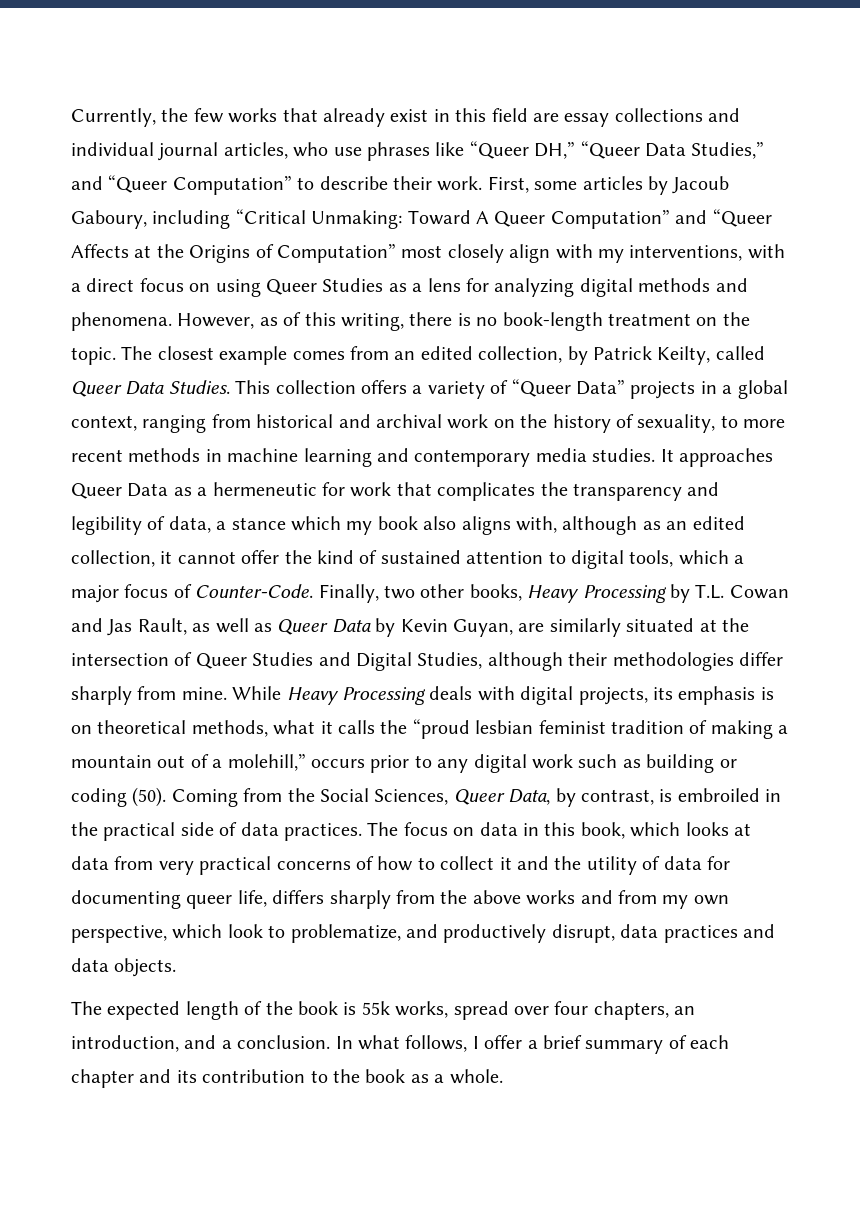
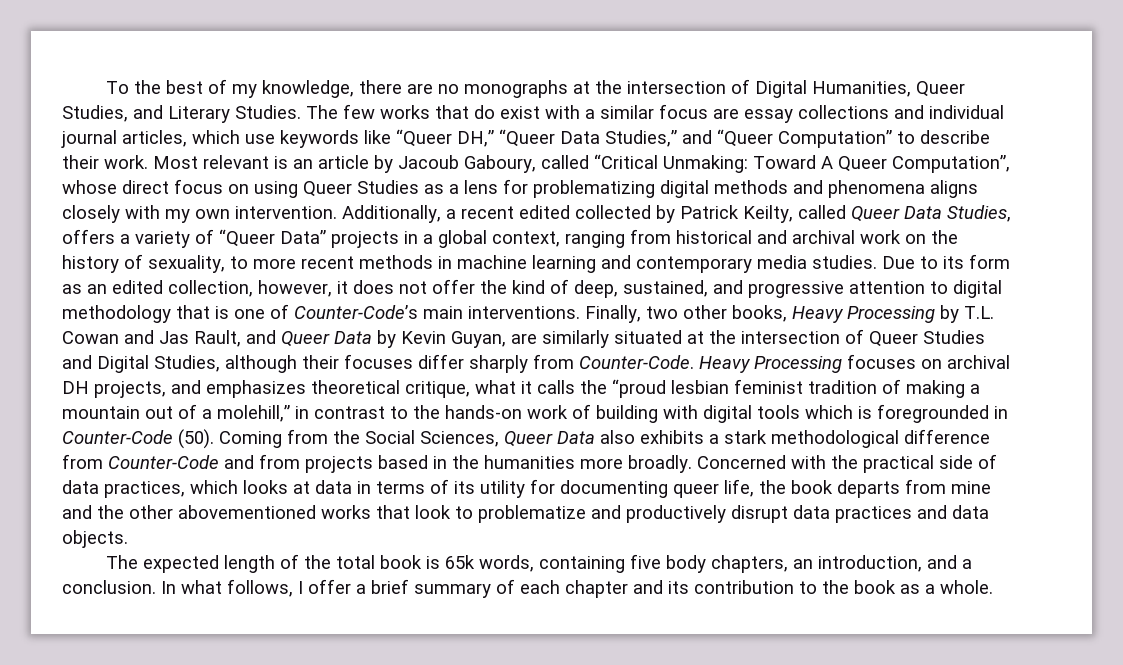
[71,108,528,127] Currently, the few works that already exist in this field -> [105,79,965,98] [62,104,708,123] To the best of my knowledge, there are no monographs at the intersection of Digital Humanities, Queer Studies, and Literary Studies. The few works that do exist with a similar focus
[293,142,430,161] who use phrases -> [192,130,359,148] which use keywords
[487,176,643,193] First, some articles -> [153,155,369,169] Most relevant is an article
[152,210,231,229] including -> [541,155,589,169] called
[550,209,772,229] [71,243,785,263] [71,283,81,292] Computation” and “Queer Affects at the Origins of Computation” most closely align with my interventions, with a -> [892,155,1010,173] [62,180,117,194] Computation”, whose
[494,278,575,297] analyzing -> [533,180,655,198] problematizing
[71,312,750,331] [71,346,563,365] phenomena. However, as of this writing, there is no book-length treatment on the topic. The closest example comes from an edited collection, -> [828,180,978,198] [62,205,651,223] phenomena aligns closely with my own intervention. Additionally, a recent edited collected
[168,380,356,394] Studies. This collection -> [947,205,1011,222] Studies,
[660,448,773,467] [71,482,720,501] [71,516,745,535] [71,550,745,569] [71,584,314,603] It approaches Queer Data as a hermeneutic for work that complicates the transparency and legibility of data, a stance which my book also aligns with, although as an edited collection, it cannot offer the kind of sustained attention to digital tools, which a major focus of Counter-Code. -> [882,254,1010,269] [62,279,1002,298] [62,304,580,323] Due to its form as an edited collection, however, it does not offer the kind of deep, sustained, and progressive attention to digital methodology that is one of Counter-Code’s main interventions.
[192,618,272,633] as well as -> [246,330,276,344] and
[612,652,734,671] methodologies -> [344,354,413,369] focuses
[181,686,774,705] [71,720,268,737] mine. While Heavy Processing deals with digital projects, its emphasis is on theoretical methods, -> [579,354,1010,373] [62,380,470,398] Counter-Code. Heavy Processing focuses on archival DH projects, and emphasizes theoretical critique,
[311,754,737,773] [71,788,127,807] occurs prior to any digital work such as building or coding -> [295,404,1008,423] [62,430,173,444] in contrast to the hands-on work of building with digital tools which is foregrounded in Counter-Code
[508,788,782,807] [71,822,751,841] [71,856,730,875] [71,890,729,909] [71,924,223,943] Data, by contrast, is embroiled in the practical side of data practices. The focus on data in this book, which looks at data from very practical concerns of how to collect it and the utility of data for documenting queer life, differs sharply from the above works and from my own perspective, which -> [557,429,990,448] [62,454,997,473] [62,479,991,498] [62,505,410,519] Data also exhibits a stark methodological difference from Counter-Code and from projects based in the humanities more broadly. Concerned with the practical side of data practices, which looks at data in terms of its utility for documenting queer life, the book departs from mine and the other abovementioned works that
[290,924,401,943] problematize, -> [478,505,586,523] problematize
[551,924,615,943] disrupt, -> [731,505,788,523] disrupt
(293, 1008) none -> [335,555,375,569] total
[361,1001,589,1020] 55k works, spread over four -> [444,554,706,573] 65k words, containing five body

